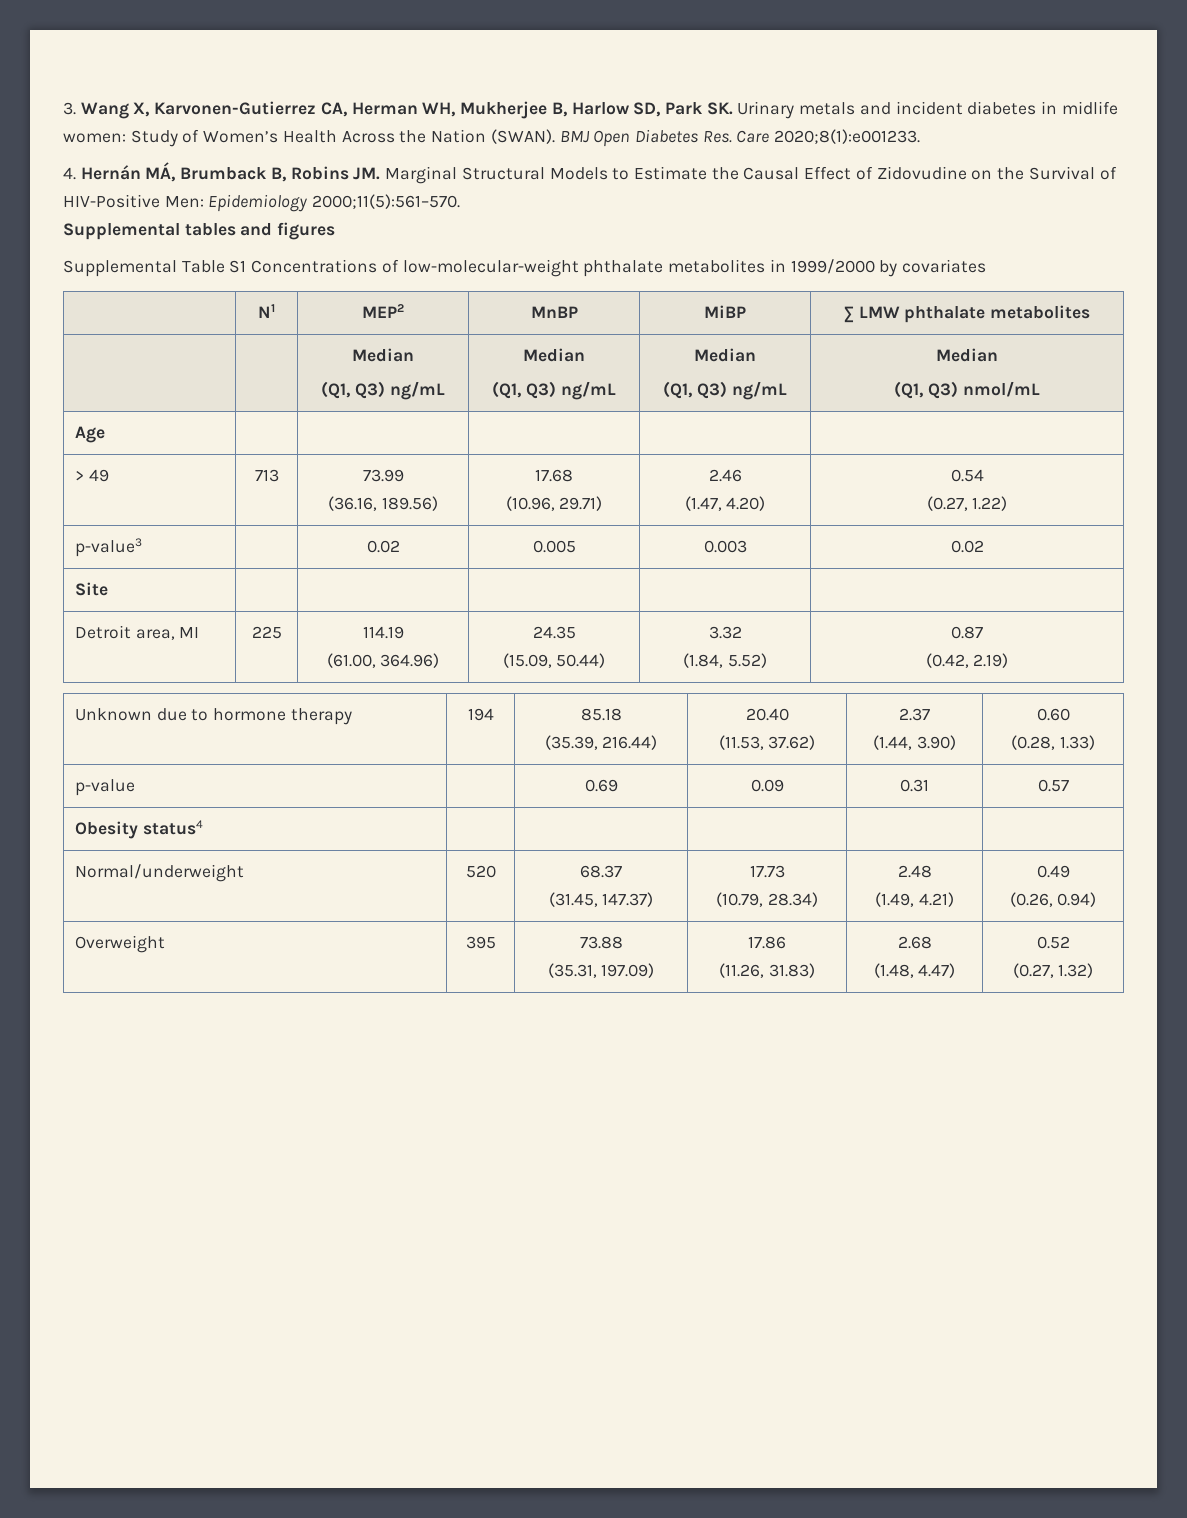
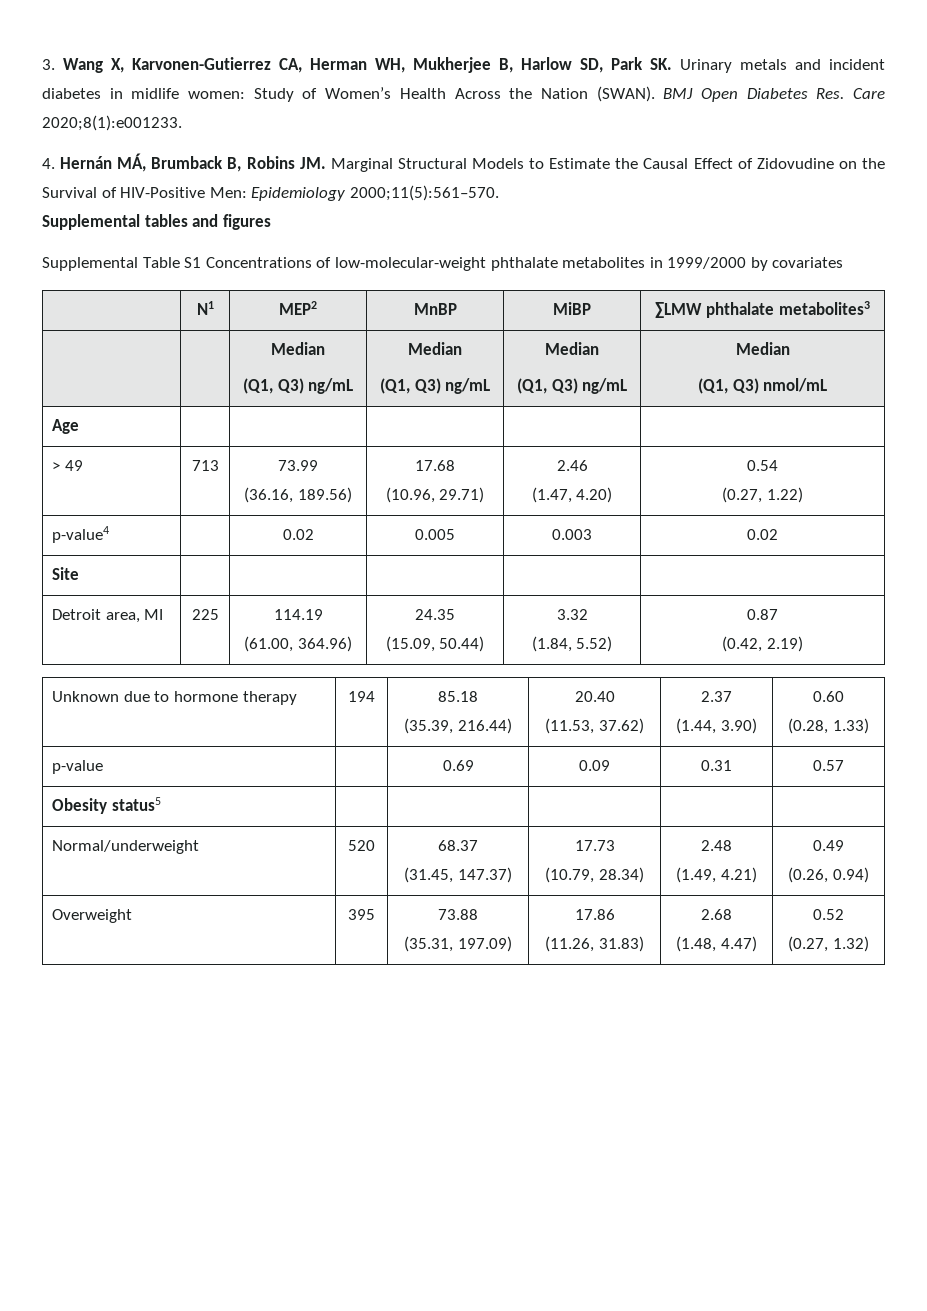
[843,305,1091,323] ∑ LMW phthalate metabolites -> [655,301,870,318] ∑LMW phthalate metabolites3
[74,538,142,557] p-value3 -> [52,526,110,543] p-value4
[142,820,203,835] status4 -> [111,797,161,811] status5

